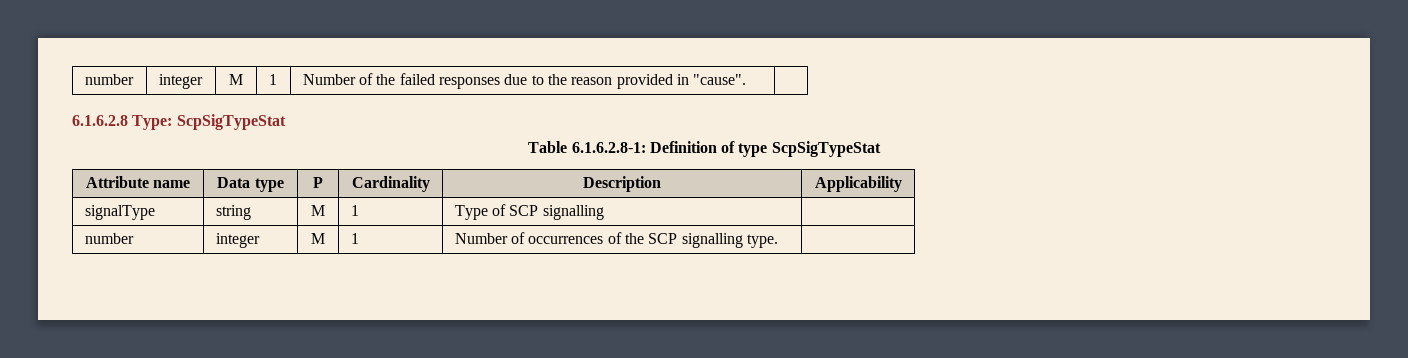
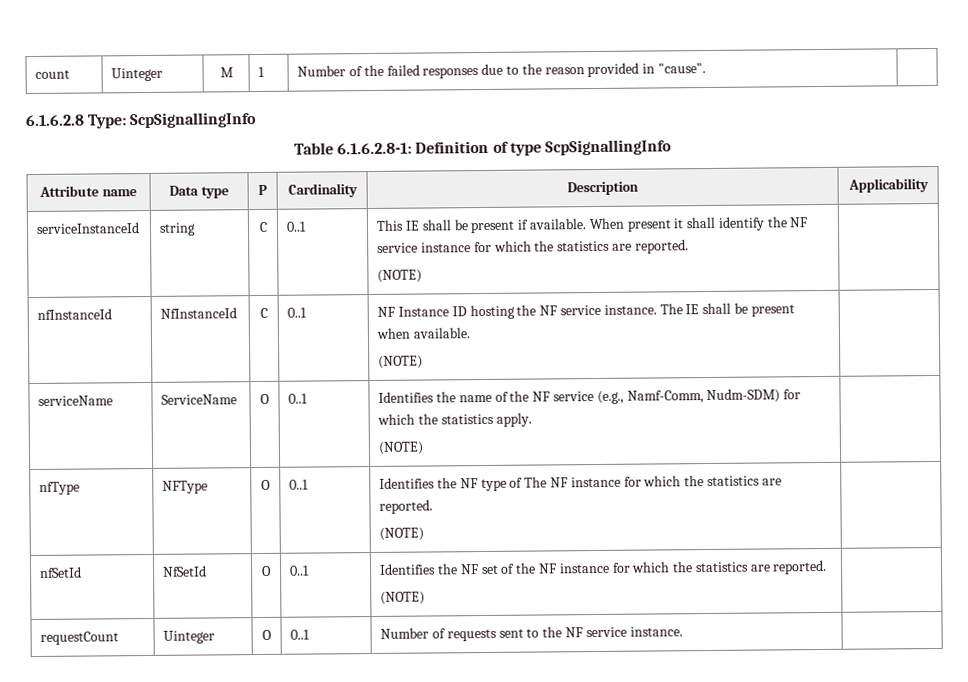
[84,74,134,85] [158,74,203,89] number | integer -> [35,69,71,79] [111,67,164,82] count | Uinteger
[176,114,286,130] ScpSigTypeStat -> [129,112,258,129] ScpSignallingInfo
[771,141,881,157] ScpSigTypeStat -> [544,139,672,156] ScpSignallingInfo
[84,205,155,220] signalType -> [36,222,141,234] serviceInstanceId
[311,205,325,216] [350,205,359,216] [454,204,604,220] [84,233,134,244] [215,233,260,248] [311,233,325,244] [350,233,359,244] [454,232,778,248] M | 1 | Type of SCP signalling | // number | integer | M | 1 | Number of occurrences of the SCP signalling type. -> [258,221,268,232] [286,221,308,232] [376,216,808,234] [377,239,689,254] [377,269,423,283] [37,308,113,320] [160,307,238,319] [259,307,268,318] [287,307,308,318] [377,302,795,320] [376,327,471,339] [378,355,424,369] [38,395,114,406] [161,394,238,405] [260,393,270,404] [288,393,309,404] [378,388,802,405] [377,412,532,427] [378,441,425,455] [39,481,81,495] [162,480,209,494] [261,479,271,490] [289,479,310,490] [379,475,782,492] [379,499,434,514] [379,527,425,541] [39,566,83,578] [162,565,208,577] [261,565,272,576] [289,565,311,576] [379,559,828,575] [380,591,426,605] [40,631,120,645] [163,630,216,644] [262,629,272,640] [290,629,311,640] [380,626,683,642] C | 0..1 | This IE shall be present if available. When present it shall identify the NF service instance for which the statistics are reported. // (NOTE) | // nfInstanceId | NfInstanceId | C | 0..1 | NF Instance ID hosting the NF service instance. The IE shall be present when available. // (NOTE) | // serviceName | ServiceName | O | 0..1 | Identifies the name of the NF service (e.g., Namf-Comm, Nudm-SDM) for which the statistics apply. // (NOTE) | // nfType | NFType | O | 0..1 | Identifies the NF type of The NF instance for which the statistics are reported. // (NOTE) | // nfSetId | NfSetId | O | 0..1 | Identifies the NF set of the NF instance for which the statistics are reported. // (NOTE) | // requestCount | Uinteger | O | 0..1 | Number of requests sent to the NF service instance.

